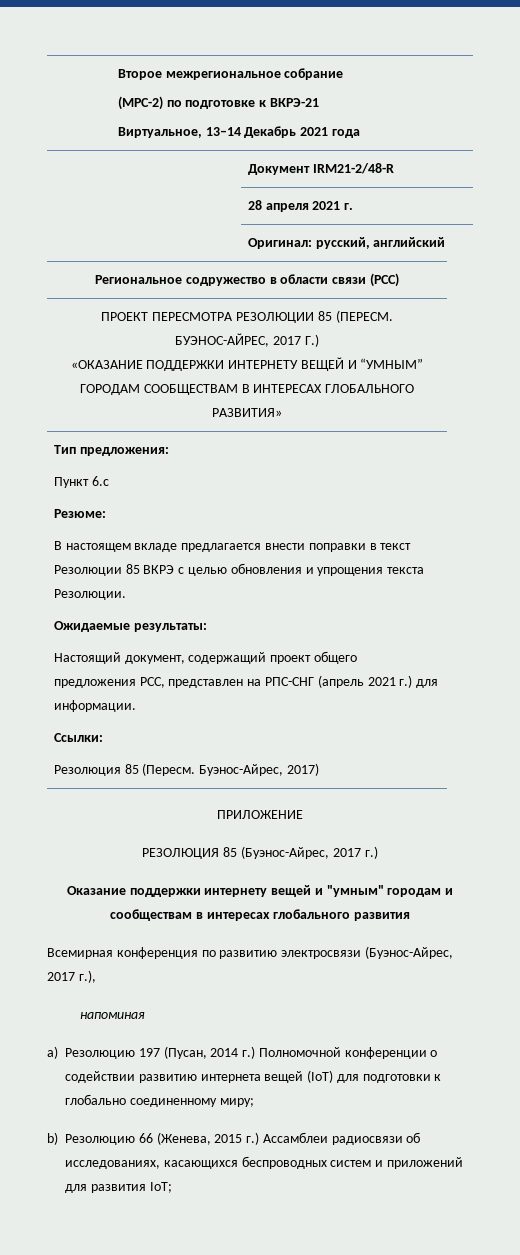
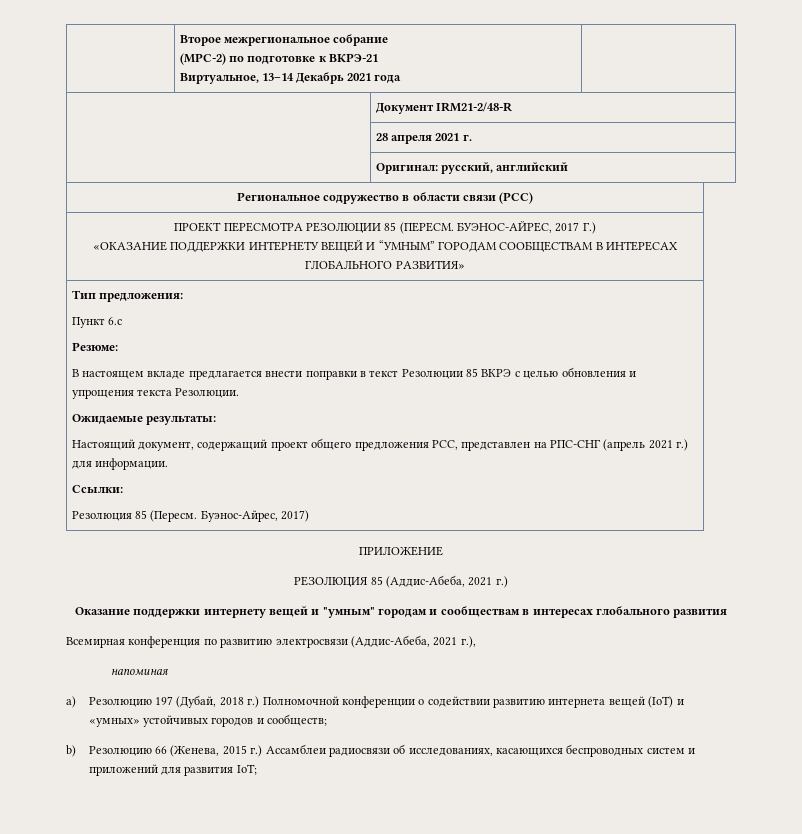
[241,846,361,859] (Буэнос-Айрес, 2017 -> [386,575,493,588] (Аддис-Абеба, 2021
[364,946,453,959] [47,972,75,981] (Буэнос-Айрес, 2017 -> [350,635,458,648] (Аддис-Абеба, 2021
[163,1046,239,1059] (Пусан, 2014 -> [176,695,244,708] (Дубай, 2018
[336,1074,442,1083] [65,1094,254,1107] для подготовки к глобально соединенному миру; -> [676,699,684,705] [88,714,328,727] и «умных» устойчивых городов и сообществ;

